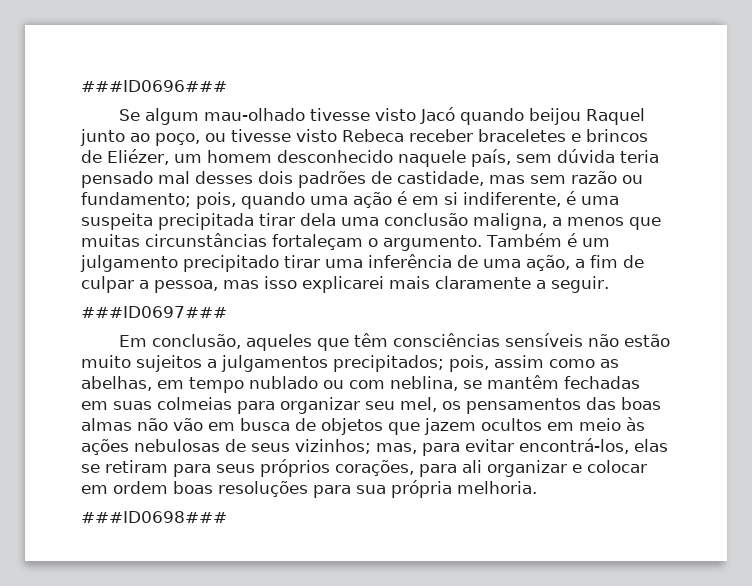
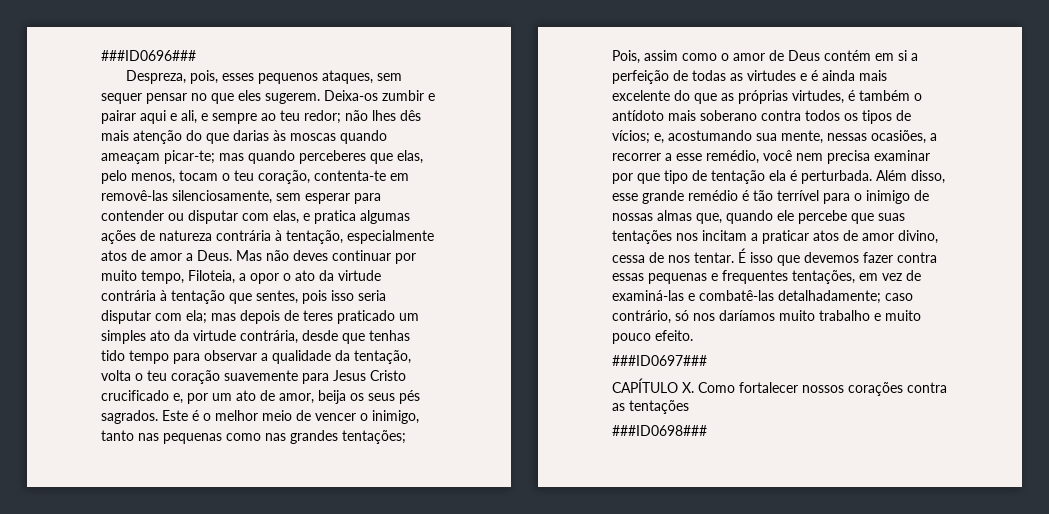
[119,107,646,125] [80,129,648,146] [81,149,659,167] [81,171,643,188] [81,191,619,209] [81,213,661,230] [81,233,610,251] [80,254,644,272] [81,276,609,293] [81,306,227,318] [119,333,671,351] [81,355,619,372] [81,375,640,393] [81,397,661,414] [81,417,645,435] [81,438,668,456] [81,459,647,477] [81,480,537,498] Se algum mau-olhado tivesse visto Jacó quando beijou Raquel junto ao poço, ou tivesse visto Rebeca receber braceletes e brincos de Eliézer, um homem desconhecido naquele país, sem dúvida teria pensado mal desses dois padrões de castidade, mas sem razão ou fundamento; pois, quando uma ação é em si indiferente, é uma suspeita precipitada tirar dela uma conclusão maligna, a menos que muitas circunstâncias fortaleçam o argumento. Também é um julgamento precipitado tirar uma inferência de uma ação, a fim de culpar a pessoa, mas isso explicarei mais claramente a seguir. // ###ID0697### // Em conclusão, aqueles que têm consciências sensíveis não estão muito sujeitos a julgamentos precipitados; pois, assim como as abelhas, em tempo nublado ou com neblina, se mantêm fechadas em suas colmeias para organizar seu mel, os pensamentos das boas almas não vão em busca de objetos que jazem ocultos em meio às ações nebulosas de seus vizinhos; mas, para evitar encontrá-los, elas se retiram para seus próprios corações, para ali organizar e colocar em ordem boas resoluções para sua própria melhoria. -> [125,70,402,84] [101,90,435,104] [101,110,421,124] [101,130,387,144] [101,150,423,164] [101,170,409,184] [101,190,381,204] [101,210,410,224] [101,230,434,244] [101,250,416,264] [101,270,381,284] [101,290,386,304] [101,310,419,324] [101,330,410,344] [101,350,411,364] [101,370,406,384] [101,390,420,404] [101,410,419,424] [101,430,406,444] [612,50,918,64] [612,70,887,84] [612,90,922,104] [612,110,911,124] [612,130,937,144] [612,150,930,164] [612,170,945,184] [612,190,929,204] [612,210,905,224] [612,230,938,244] [612,248,937,266] [612,270,921,284] [612,290,913,304] [612,310,921,324] [612,330,693,344] [612,355,707,366] [612,378,947,396] [612,400,689,414] Despreza, pois, esses pequenos ataques, sem sequer pensar no que eles sugerem. Deixa-os zumbir e pairar aqui e ali, e sempre ao teu redor; não lhes dês mais atenção do que darias às moscas quando ameaçam picar-te; mas quando perceberes que elas, pelo menos, tocam o teu coração, contenta-te em removê-las silenciosamente, sem esperar para contender ou disputar com elas, e pratica algumas ações de natureza contrária à tentação, especialmente atos de amor a Deus. Mas não deves continuar por muito tempo, Filoteia, a opor o ato da virtude contrária à tentação que sentes, pois isso seria disputar com ela; mas depois de teres praticado um simples ato da virtude contrária, desde que tenhas tido tempo para observar a qualidade da tentação, volta o teu coração suavemente para Jesus Cristo crucificado e, por um ato de amor, beija os seus pés sagrados. Este é o melhor meio de vencer o inimigo, tanto nas pequenas como nas grandes tentações; Pois, assim como o amor de Deus contém em si a perfeição de todas as virtudes e é ainda mais excelente do que as próprias virtudes, é também o antídoto mais soberano contra todos os tipos de vícios; e, acostumando sua mente, nessas ocasiões, a recorrer a esse remédio, você nem precisa examinar por que tipo de tentação ela é perturbada. Além disso, esse grande remédio é tão terrível para o inimigo de nossas almas que, quando ele percebe que suas tentações nos incitam a praticar atos de amor divino, cessa de nos tentar. É isso que devemos fazer contra essas pequenas e frequentes tentações, em vez de examiná-las e combatê-las detalhadamente; caso contrário, só nos daríamos muito trabalho e muito pouco efeito. // ###ID0697### // CAPÍTULO X. Como fortalecer nossos corações contra as tentações

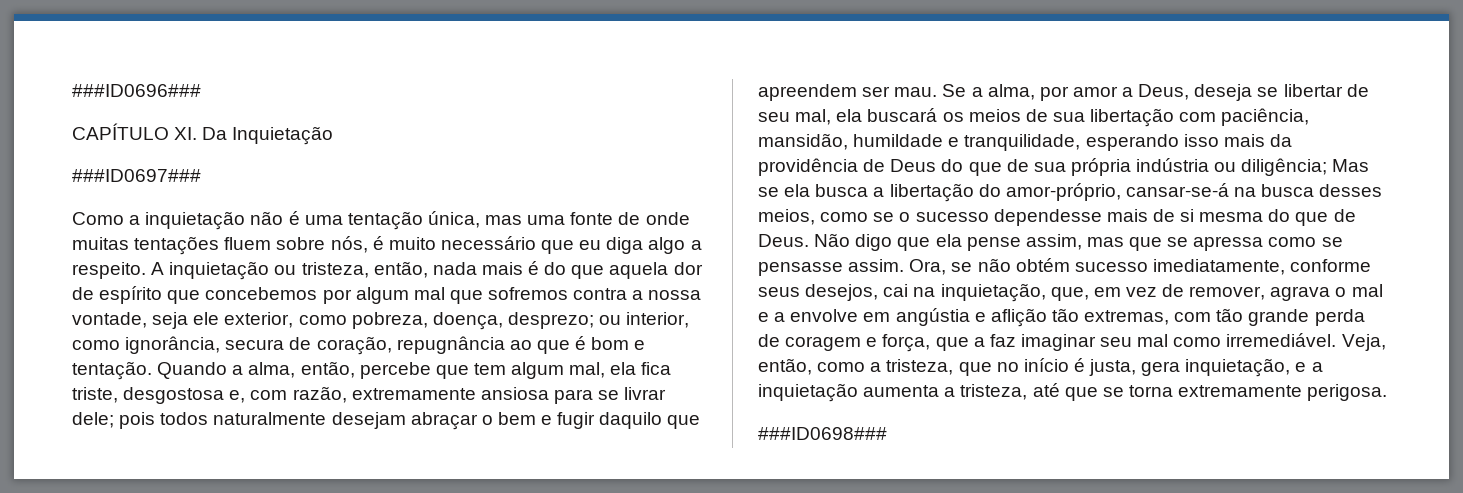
[125,70,402,84] [101,90,435,104] [101,110,421,124] [101,130,387,144] [101,150,423,164] [101,170,409,184] [101,190,381,204] [101,210,410,224] [101,230,434,244] [101,250,416,264] [101,270,381,284] [101,290,386,304] [101,310,419,324] [101,330,410,344] [101,350,411,364] [101,370,406,384] [101,390,420,404] [101,410,419,424] [101,430,406,444] [612,50,918,64] [612,70,887,84] [612,90,922,104] [612,110,911,124] [612,130,937,144] [612,150,930,164] [612,170,945,184] [612,190,929,204] [612,210,905,224] [612,230,938,244] [612,248,937,266] [612,270,921,284] [612,290,913,304] [612,310,921,324] [612,330,693,344] [612,355,707,366] [612,378,947,396] [612,400,689,414] Despreza, pois, esses pequenos ataques, sem sequer pensar no que eles sugerem. Deixa-os zumbir e pairar aqui e ali, e sempre ao teu redor; não lhes dês mais atenção do que darias às moscas quando ameaçam picar-te; mas quando perceberes que elas, pelo menos, tocam o teu coração, contenta-te em removê-las silenciosamente, sem esperar para contender ou disputar com elas, e pratica algumas ações de natureza contrária à tentação, especialmente atos de amor a Deus. Mas não deves continuar por muito tempo, Filoteia, a opor o ato da virtude contrária à tentação que sentes, pois isso seria disputar com ela; mas depois de teres praticado um simples ato da virtude contrária, desde que tenhas tido tempo para observar a qualidade da tentação, volta o teu coração suavemente para Jesus Cristo crucificado e, por um ato de amor, beija os seus pés sagrados. Este é o melhor meio de vencer o inimigo, tanto nas pequenas como nas grandes tentações; Pois, assim como o amor de Deus contém em si a perfeição de todas as virtudes e é ainda mais excelente do que as próprias virtudes, é também o antídoto mais soberano contra todos os tipos de vícios; e, acostumando sua mente, nessas ocasiões, a recorrer a esse remédio, você nem precisa examinar por que tipo de tentação ela é perturbada. Além disso, esse grande remédio é tão terrível para o inimigo de nossas almas que, quando ele percebe que suas tentações nos incitam a praticar atos de amor divino, cessa de nos tentar. É isso que devemos fazer contra essas pequenas e frequentes tentações, em vez de examiná-las e combatê-las detalhadamente; caso contrário, só nos daríamos muito trabalho e muito pouco efeito. // ###ID0697### // CAPÍTULO X. Como fortalecer nossos corações contra as tentações -> [72,123,334,145] [72,169,201,182] [72,211,690,230] [72,236,702,255] [72,261,703,280] [72,286,702,304] [72,312,690,330] [72,336,646,355] [72,361,672,380] [72,386,667,404] [72,412,701,430] [758,84,1369,101] [758,108,1310,127] [758,133,1292,151] [758,158,1370,176] [758,183,1383,202] [758,209,1356,226] [758,233,1343,251] [758,258,1372,276] [758,283,1383,302] [758,308,1365,327] [758,333,1386,352] [758,358,1323,377] [758,383,1388,402] CAPÍTULO XI. Da Inquietação // ###ID0697### // Como a inquietação não é uma tentação única, mas uma fonte de onde muitas tentações fluem sobre nós, é muito necessário que eu diga algo a respeito. A inquietação ou tristeza, então, nada mais é do que aquela dor de espírito que concebemos por algum mal que sofremos contra a nossa vontade, seja ele exterior, como pobreza, doença, desprezo; ou interior, como ignorância, secura de coração, repugnância ao que é bom e tentação. Quando a alma, então, percebe que tem algum mal, ela fica triste, desgostosa e, com razão, extremamente ansiosa para se livrar dele; pois todos naturalmente desejam abraçar o bem e fugir daquilo que apreendem ser mau. Se a alma, por amor a Deus, deseja se libertar de seu mal, ela buscará os meios de sua libertação com paciência, mansidão, humildade e tranquilidade, esperando isso mais da providência de Deus do que de sua própria indústria ou diligência; Mas se ela busca a libertação do amor-próprio, cansar-se-á na busca desses meios, como se o sucesso dependesse mais de si mesma do que de Deus. Não digo que ela pense assim, mas que se apressa como se pensasse assim. Ora, se não obtém sucesso imediatamente, conforme seus desejos, cai na inquietação, que, em vez de remover, agrava o mal e a envolve em angústia e aflição tão extremas, com tão grande perda de coragem e força, que a faz imaginar seu mal como irremediável. Veja, então, como a tristeza, que no início é justa, gera inquietação, e a inquietação aumenta a tristeza, até que se torna extremamente perigosa.

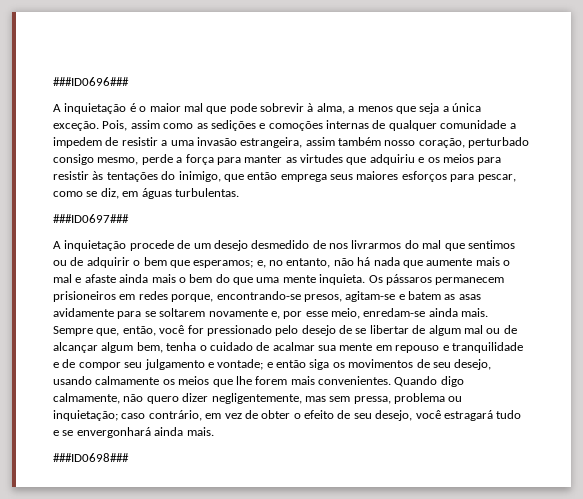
[72,123,334,145] [72,169,201,182] [72,211,690,230] [72,236,702,255] [72,261,703,280] [72,286,702,304] [72,312,690,330] [72,336,646,355] [72,361,672,380] [72,386,667,404] [72,412,701,430] [758,84,1369,101] [758,108,1310,127] [758,133,1292,151] [758,158,1370,176] [758,183,1383,202] [758,209,1356,226] [758,233,1343,251] [758,258,1372,276] [758,283,1383,302] [758,308,1365,327] [758,333,1386,352] [758,358,1323,377] [758,383,1388,402] CAPÍTULO XI. Da Inquietação // ###ID0697### // Como a inquietação não é uma tentação única, mas uma fonte de onde muitas tentações fluem sobre nós, é muito necessário que eu diga algo a respeito. A inquietação ou tristeza, então, nada mais é do que aquela dor de espírito que concebemos por algum mal que sofremos contra a nossa vontade, seja ele exterior, como pobreza, doença, desprezo; ou interior, como ignorância, secura de coração, repugnância ao que é bom e tentação. Quando a alma, então, percebe que tem algum mal, ela fica triste, desgostosa e, com razão, extremamente ansiosa para se livrar dele; pois todos naturalmente desejam abraçar o bem e fugir daquilo que apreendem ser mau. Se a alma, por amor a Deus, deseja se libertar de seu mal, ela buscará os meios de sua libertação com paciência, mansidão, humildade e tranquilidade, esperando isso mais da providência de Deus do que de sua própria indústria ou diligência; Mas se ela busca a libertação do amor-próprio, cansar-se-á na busca desses meios, como se o sucesso dependesse mais de si mesma do que de Deus. Não digo que ela pense assim, mas que se apressa como se pensasse assim. Ora, se não obtém sucesso imediatamente, conforme seus desejos, cai na inquietação, que, em vez de remover, agrava o mal e a envolve em angústia e aflição tão extremas, com tão grande perda de coragem e força, que a faz imaginar seu mal como irremediável. Veja, então, como a tristeza, que no início é justa, gera inquietação, e a inquietação aumenta a tristeza, até que se torna extremamente perigosa. -> [53,103,481,114] [53,120,516,131] [53,137,530,148] [53,154,502,165] [53,171,516,182] [53,188,239,199] [53,214,129,223] [53,240,515,251] [53,257,510,268] [53,274,505,285] [53,291,481,302] [53,308,489,319] [53,325,517,336] [53,342,523,353] [53,359,492,370] [53,376,464,387] [53,393,463,404] [53,410,522,421] [53,427,214,438] A inquietação é o maior mal que pode sobrevir à alma, a menos que seja a única exceção. Pois, assim como as sedições e comoções internas de qualquer comunidade a impedem de resistir a uma invasão estrangeira, assim também nosso coração, perturbado consigo mesmo, perde a força para manter as virtudes que adquiriu e os meios para resistir às tentações do inimigo, que então emprega seus maiores esforços para pescar, como se diz, em águas turbulentas. // ###ID0697### // A inquietação procede de um desejo desmedido de nos livrarmos do mal que sentimos ou de adquirir o bem que esperamos; e, no entanto, não há nada que aumente mais o mal e afaste ainda mais o bem do que uma mente inquieta. Os pássaros permanecem prisioneiros em redes porque, encontrando-se presos, agitam-se e batem as asas avidamente para se soltarem novamente e, por esse meio, enredam-se ainda mais. Sempre que, então, você for pressionado pelo desejo de se libertar de algum mal ou de alcançar algum bem, tenha o cuidado de acalmar sua mente em repouso e tranquilidade e de compor seu julgamento e vontade; e então siga os movimentos de seu desejo, usando calmamente os meios que lhe forem mais convenientes. Quando digo calmamente, não quero dizer negligentemente, mas sem pressa, problema ou inquietação; caso contrário, em vez de obter o efeito de seu desejo, você estragará tudo e se envergonhará ainda mais.

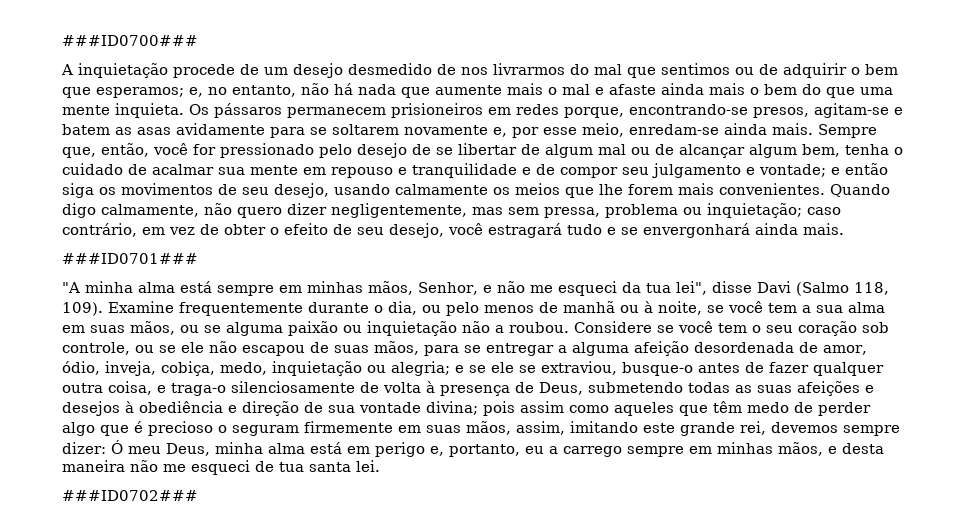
[53,77,129,86] [53,103,481,114] [53,120,516,131] [53,137,530,148] [53,154,502,165] [53,171,516,182] [53,188,239,199] [53,214,129,223] ###ID0696### // A inquietação é o maior mal que pode sobrevir à alma, a menos que seja a única exceção. Pois, assim como as sedições e comoções internas de qualquer comunidade a impedem de resistir a uma invasão estrangeira, assim também nosso coração, perturbado consigo mesmo, perde a força para manter as virtudes que adquiriu e os meios para resistir às tentações do inimigo, que então emprega seus maiores esforços para pescar, como se diz, em águas turbulentas. // ###ID0697### -> [62,35,198,46] ###ID0700###
[53,453,129,462] ###ID0698### -> [62,253,198,264] [62,281,889,296] [62,301,885,316] [62,321,889,336] [62,341,867,356] [62,361,884,376] [62,381,874,396] [62,401,871,416] [62,421,900,436] [62,440,884,457] [62,460,380,475] [62,490,198,501] ###ID0701### // "A minha alma está sempre em minhas mãos, Senhor, e não me esqueci da tua lei", disse Davi (Salmo 118, 109). Examine frequentemente durante o dia, ou pelo menos de manhã ou à noite, se você tem a sua alma em suas mãos, ou se alguma paixão ou inquietação não a roubou. Considere se você tem o seu coração sob controle, ou se ele não escapou de suas mãos, para se entregar a alguma afeição desordenada de amor, ódio, inveja, cobiça, medo, inquietação ou alegria; e se ele se extraviou, busque-o antes de fazer qualquer outra coisa, e traga-o silenciosamente de volta à presença de Deus, submetendo todas as suas afeições e desejos à obediência e direção de sua vontade divina; pois assim como aqueles que têm medo de perder algo que é precioso o seguram firmemente em suas mãos, assim, imitando este grande rei, devemos sempre dizer: Ó meu Deus, minha alma está em perigo e, portanto, eu a carrego sempre em minhas mãos, e desta maneira não me esqueci de tua santa lei. // ###ID0702###

